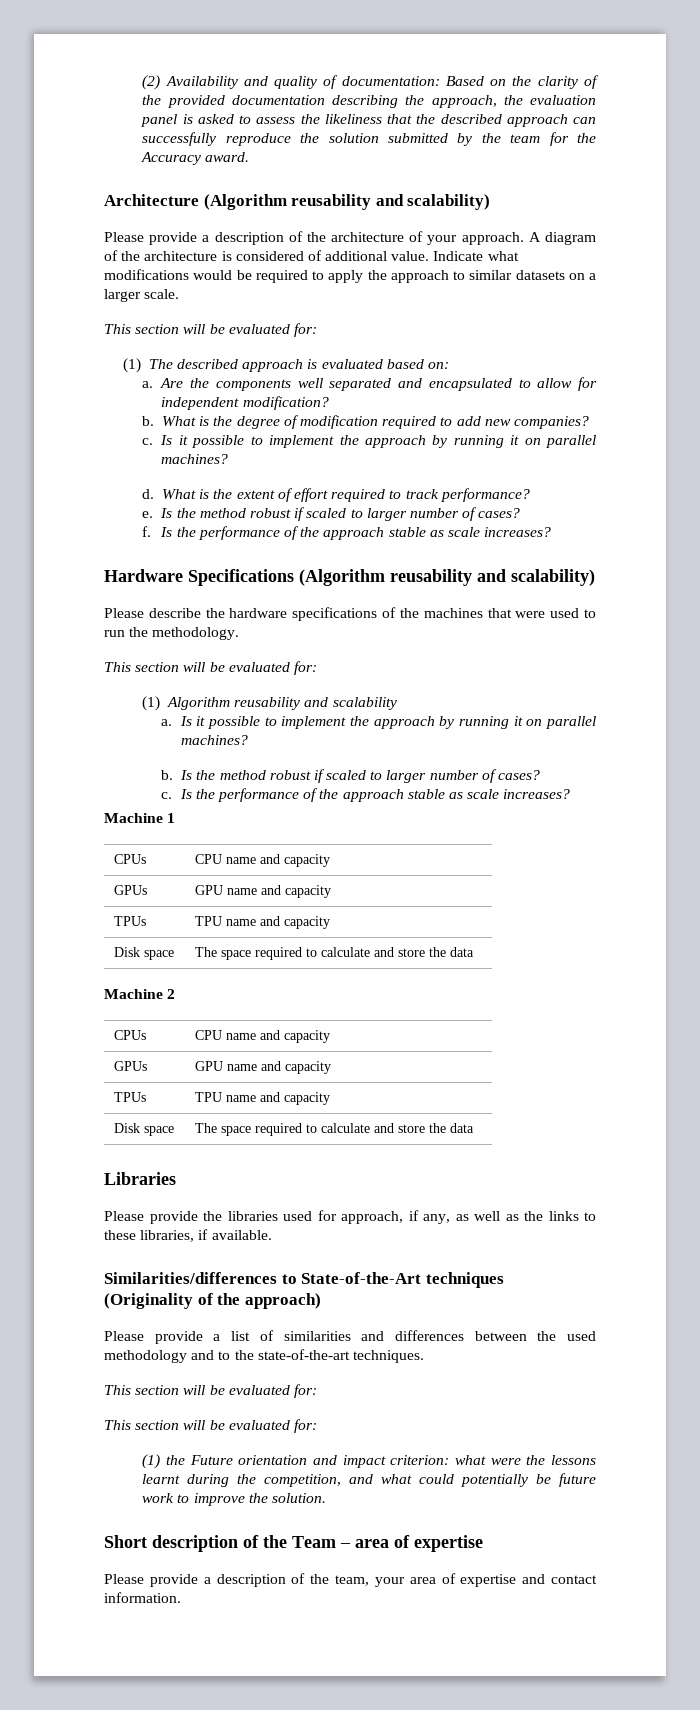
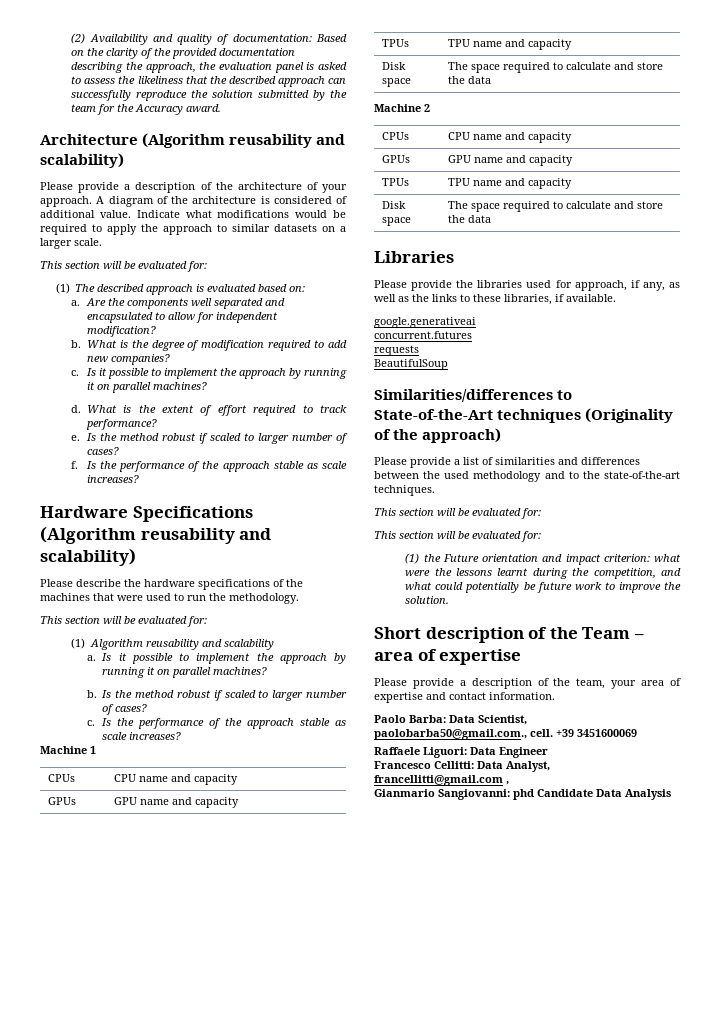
(272, 1235) none -> [374,317,476,328] [374,331,472,339] [374,345,419,356] [374,359,448,370] // google.generativeai // concurrent.futures // requests // BeautifulSoup
(181, 1597) none -> [374,715,527,725] [374,729,637,740] [374,747,548,758] [374,761,550,772] [374,775,509,786] [374,789,671,800] // Paolo Barba: Data Scientist, paolobarba50@gmail.com., cell. +39 3451600069 // Raffaele Liguori: Data Engineer // Francesco Cellitti: Data Analyst, francellitti@gmail.com , // Gianmario Sangiovanni: phd Candidate Data Analysis

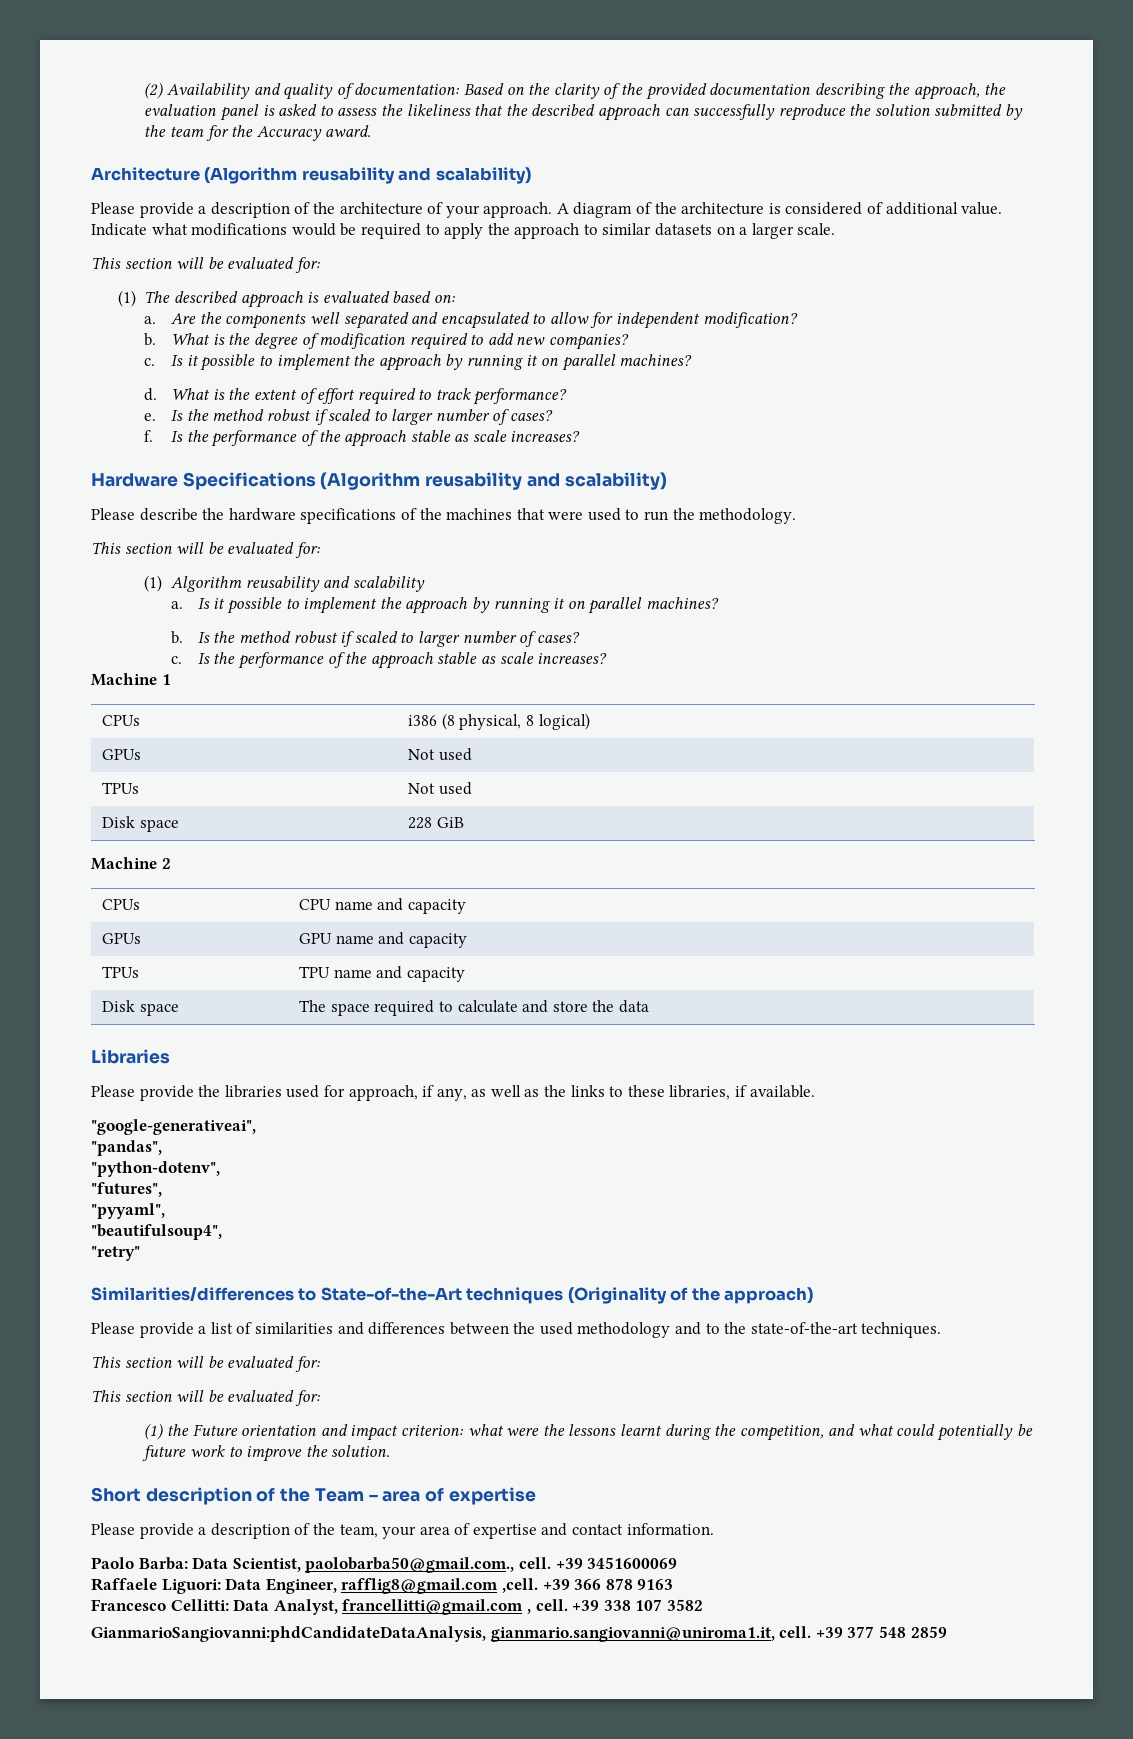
[113,774,238,785] [47,797,76,805] [113,797,239,808] [381,39,409,47] [447,39,572,50] [381,62,406,70] [381,78,411,87] [447,62,663,73] [447,76,491,84] CPU name and capacity // GPUs | GPU name and capacity // TPUs | TPU name and capacity // Disk space | The space required to calculate and store the data -> [408,713,590,730] [102,749,142,760] [408,748,472,761] [102,782,140,794] [408,782,472,795] [102,816,179,832] [408,817,464,829] i386 (8 physical, 8 logical) // GPUs | Not used // TPUs | Not used // Disk space | 228 GiB
[374,317,476,328] [374,331,472,339] [374,345,419,356] [374,359,448,370] google.generativeai // concurrent.futures // requests // BeautifulSoup -> [91,1119,256,1135] [91,1140,162,1156] [91,1161,220,1177] [91,1182,162,1197] [91,1203,165,1219] [91,1224,222,1240] [91,1246,140,1261] "google-generativeai", // "pandas", // "python-dotenv", // "futures", // "pyyaml", // "beautifulsoup4", // "retry"
[499,747,548,758] Engineer -> [265,1578,674,1594] Engineer, rafflig8@gmail.com ,cell. +39 366 878 9163
[374,789,671,800] // Gianmario Sangiovanni: phd Candidate Data Analysis -> [535,1599,703,1611] [91,1626,947,1642] cell. +39 338 107 3582 // GianmarioSangiovanni:phdCandidateDataAnalysis, gianmario.sangiovanni@uniroma1.it, cell. +39 377 548 2859

